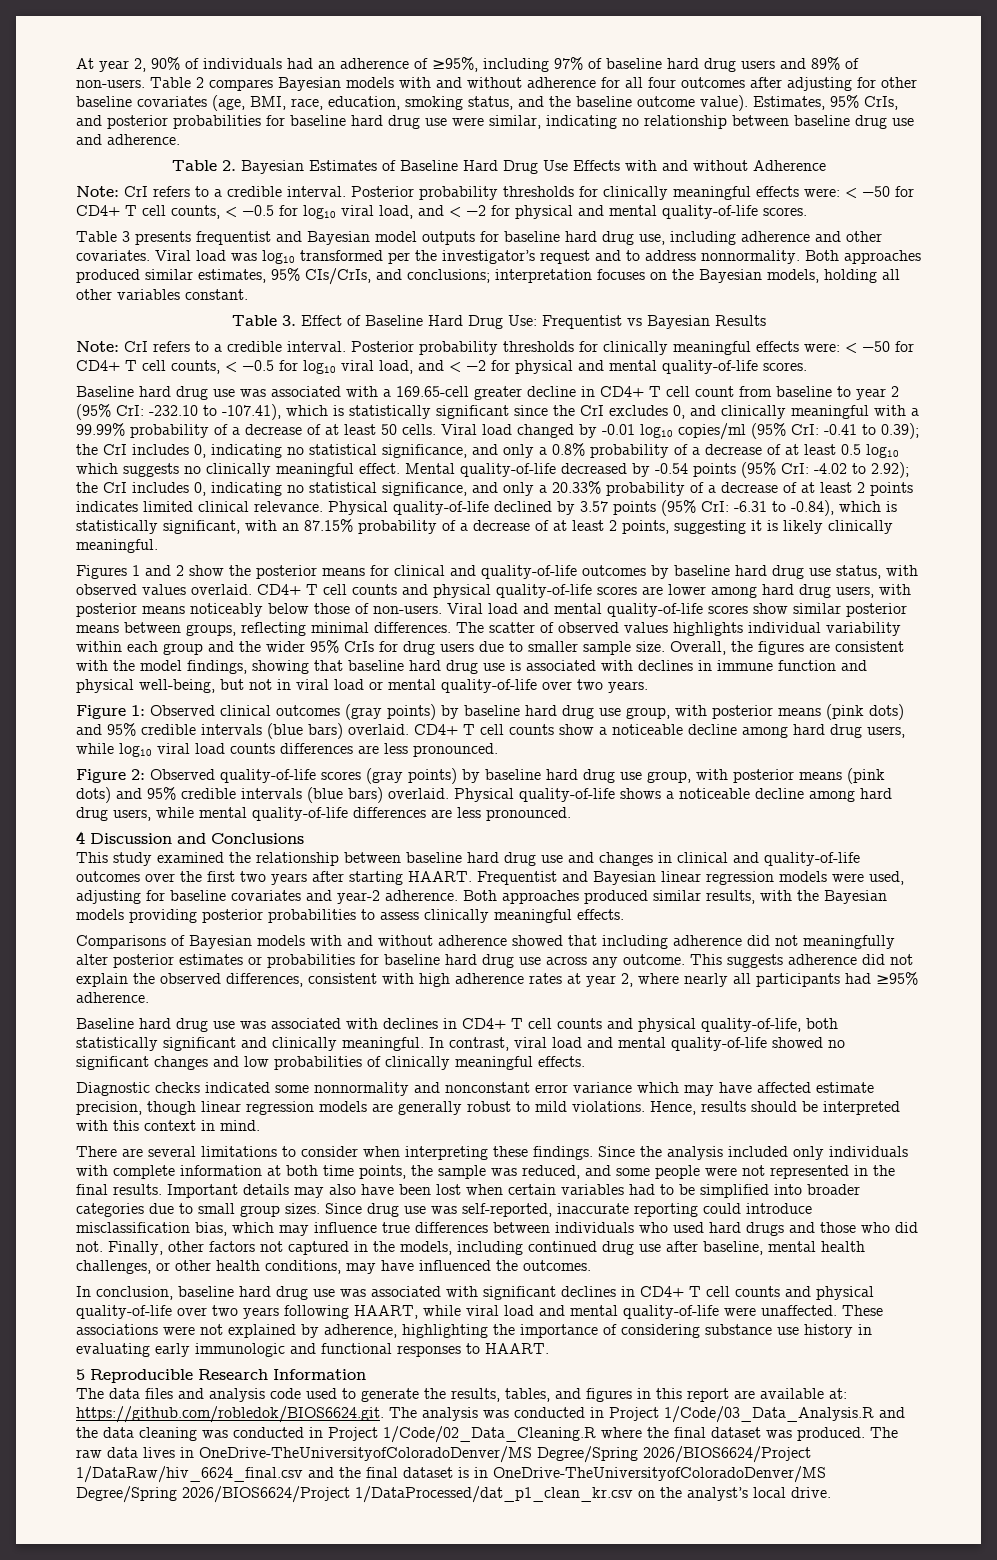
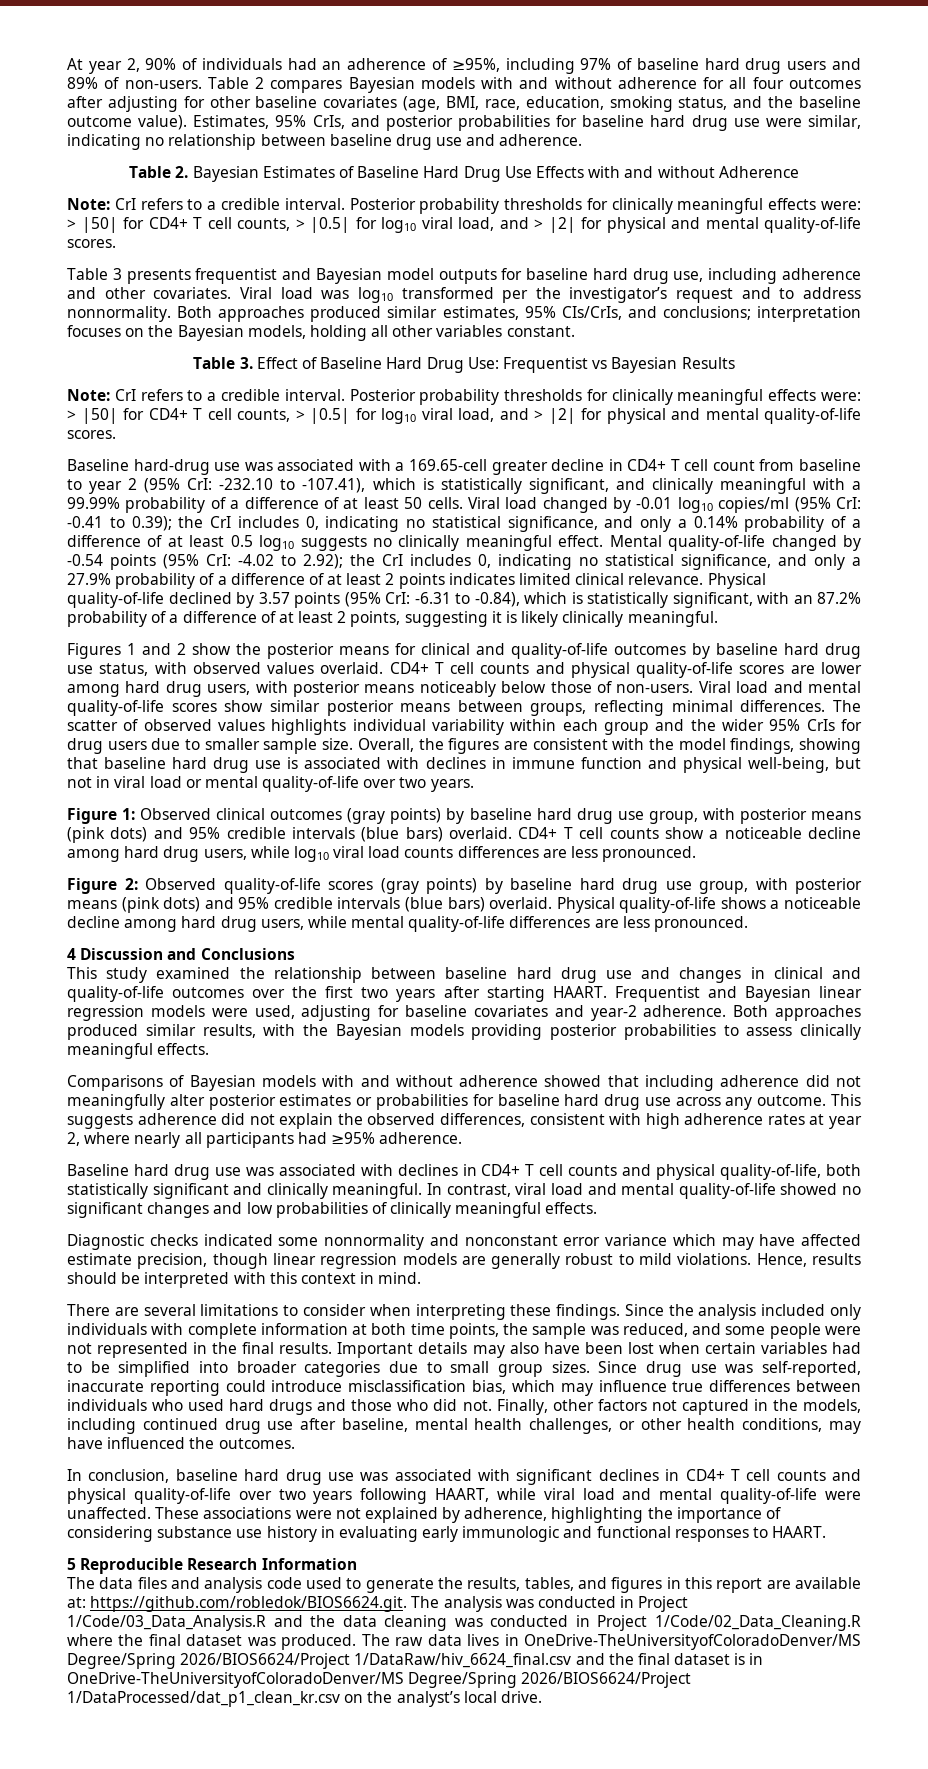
[845,186,914,198] [76,205,486,219] < −50 for CD4+ T cell counts, < −0.5 for log10 viral load, and < −2 -> [67,217,576,233] > |50| for CD4+ T cell counts, > |0.5| for log10 viral load, and > |2|
[845,341,914,353] [76,360,486,374] < −50 for CD4+ T cell counts, < −0.5 for log10 viral load, and < −2 -> [67,408,576,424] > |50| for CD4+ T cell counts, > |0.5| for log10 viral load, and > |2|
[139,386,208,400] hard drug -> [133,459,210,475] hard-drug
[436,405,685,419] significant since the CrI excludes 0, -> [528,478,609,494] significant,
[245,424,302,435] decrease -> [244,497,319,509] difference
[552,443,762,458] 0.8% probability of a decrease -> [693,516,861,532] [67,535,141,547] 0.14% probability of a difference
[76,463,118,474] which -> (295, 543) none
[561,463,627,474] decreased -> [771,535,837,551] changed
[552,481,778,496] 20.33% probability of a decrease -> [67,573,305,589] 27.9% probability of a difference
[304,519,530,534] 87.15% probability of a decrease -> [817,592,861,604] [67,611,257,627] 87.2% probability of a difference

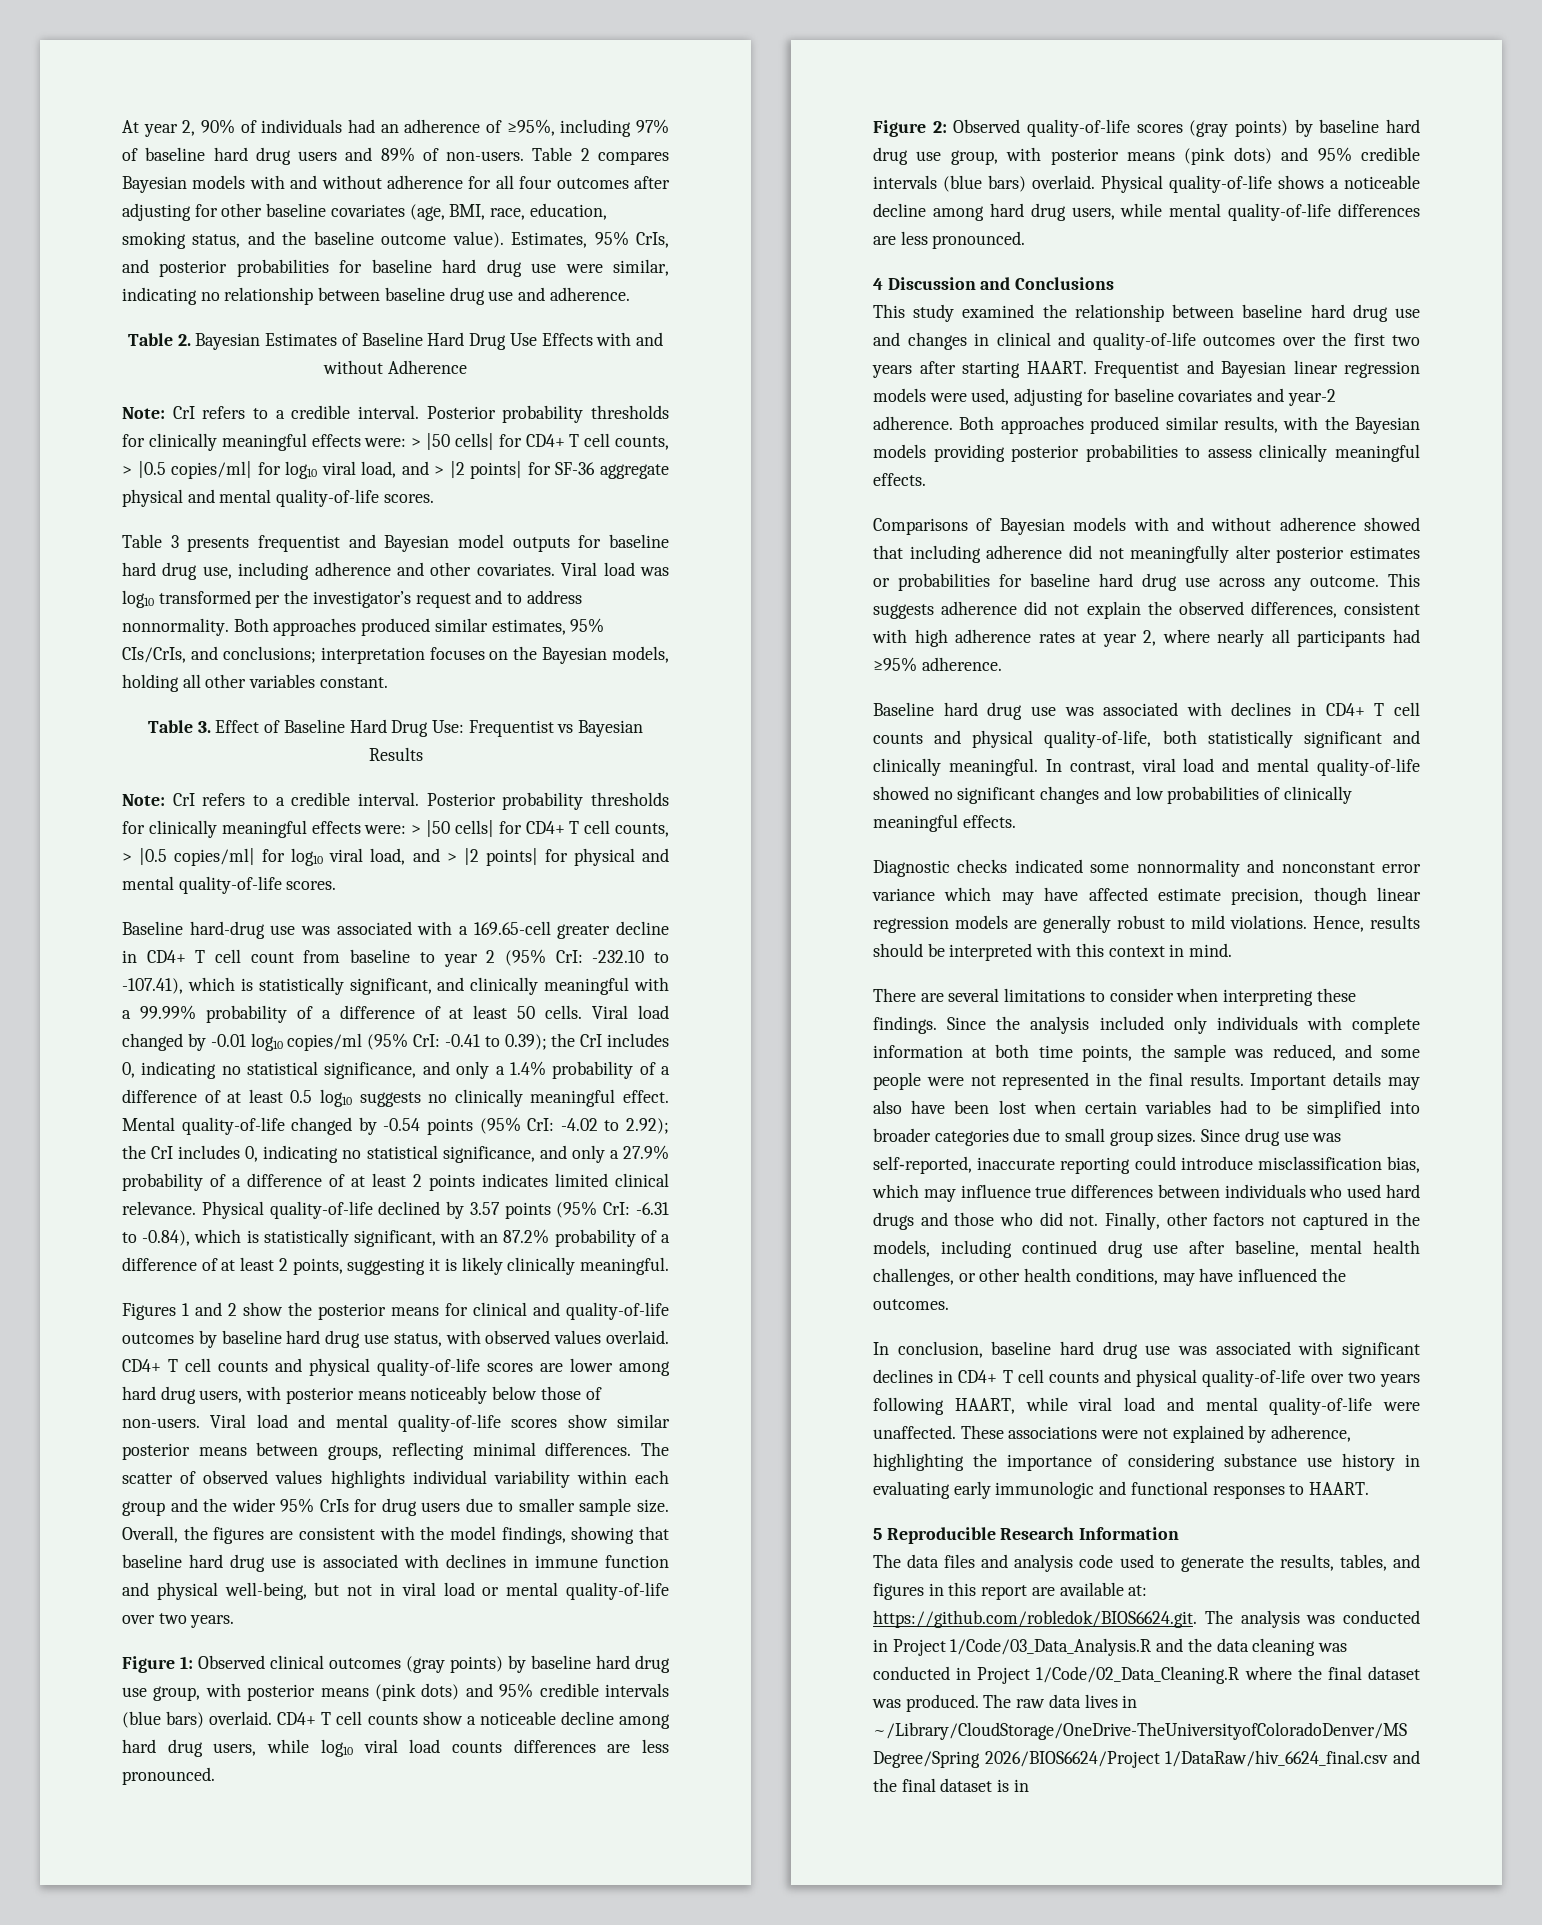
[81,217,602,233] |50| for CD4+ T cell counts, > |0.5| for log10 viral load, and > |2| for -> [426,433,669,450] [122,461,670,479] |50 cells| for CD4+ T cell counts, > |0.5 copies/ml| for log10 viral load, and > |2 points| for SF-36 aggregate
[81,408,576,424] |50| for CD4+ T cell counts, > |0.5| for log10 viral load, and > |2| -> [426,820,669,837] [122,848,538,866] |50 cells| for CD4+ T cell counts, > |0.5 copies/ml| for log10 viral load, and > |2 points|
[693,516,738,528] 0.14% -> [509,1061,546,1076] 1.4%
[523,1634,861,1650] OneDrive-TheUniversityofColoradoDenver/MS -> [873,1722,1407,1740] ~/Library/CloudStorage/OneDrive-TheUniversityofColoradoDenver/MS
[67,1672,692,1688] [67,1691,542,1707] OneDrive-TheUniversityofColoradoDenver/MS Degree/Spring 2026/BIOS6624/Project 1/DataProcessed/dat_p1_clean_kr.csv on the analyst’s local drive. -> (1029, 1785) none

